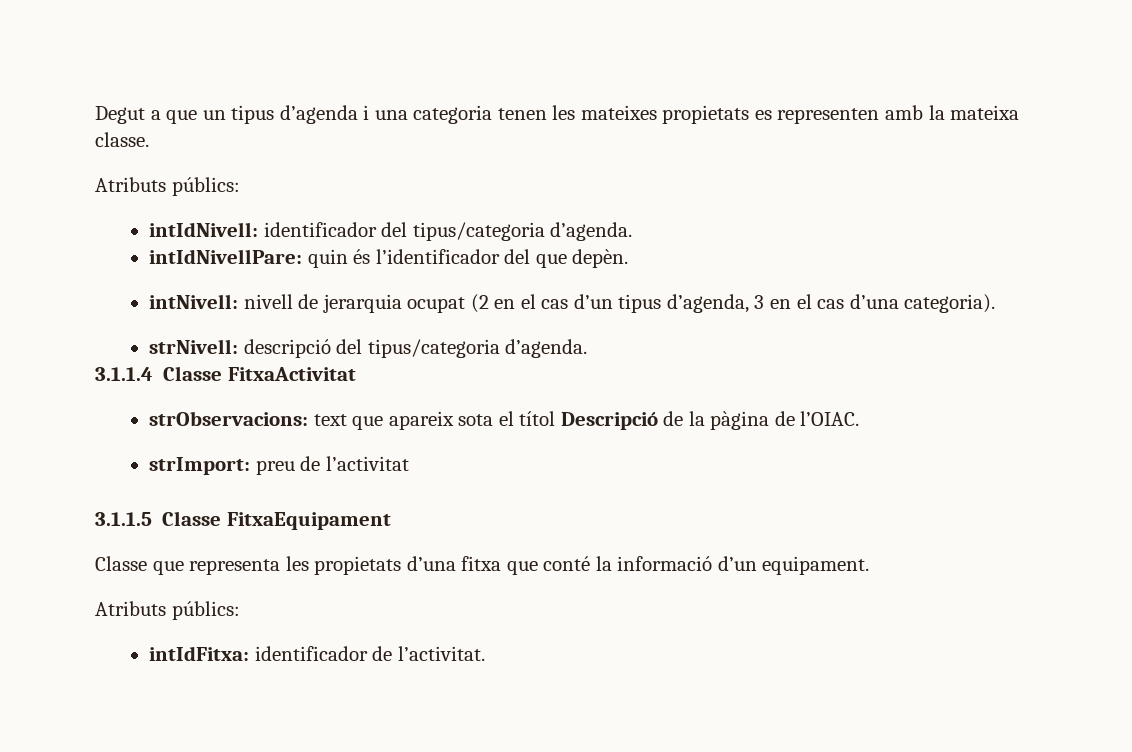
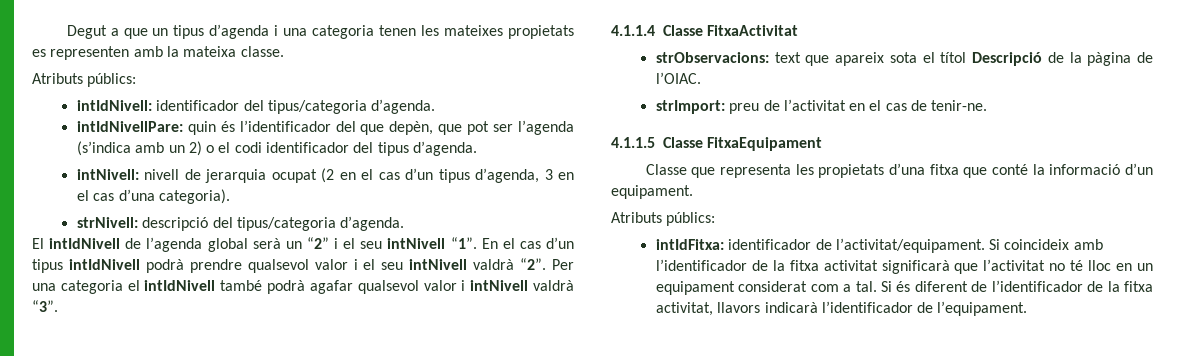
[572,249,629,268] depèn. -> [389,120,574,135] [76,141,478,156] depèn, que pot ser l’agenda (s’indica amb un 2) o el codi identificador del tipus d’agenda.
[95,367,153,381] 3.1.1.4 -> [32,237,574,252] [32,258,575,273] [32,280,574,294] [32,300,58,312] [611,25,655,36] El intIdNivell de l’agenda global serà un “2” i el seu intNivell “1”. En el cas d’un tipus intIdNivell podrà prendre qualsevol valor i el seu intNivell valdrà “2”. Per una categoria el intIdNivell també podrà agafar qualsevol valor i intNivell valdrà “3”. // 4.1.1.4
[95,512,152,526] // 3.1.1.5 -> [849,100,988,111] [611,137,655,148] en el cas de tenir-ne. // 4.1.1.5
[397,646,485,661] l’activitat. -> [835,238,1103,253] [655,259,1153,274] [655,280,1154,295] [655,301,1028,316] l’activitat/equipament. Si coincideix amb l’identificador de la fitxa activitat significarà que l’activitat no té lloc en un equipament considerat com a tal. Si és diferent de l’identificador de la fitxa activitat, llavors indicarà l’identificador de l’equipament.

